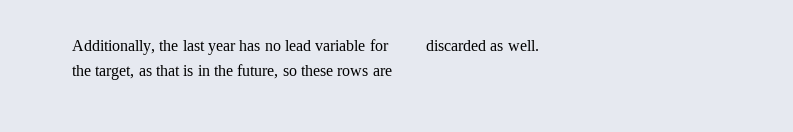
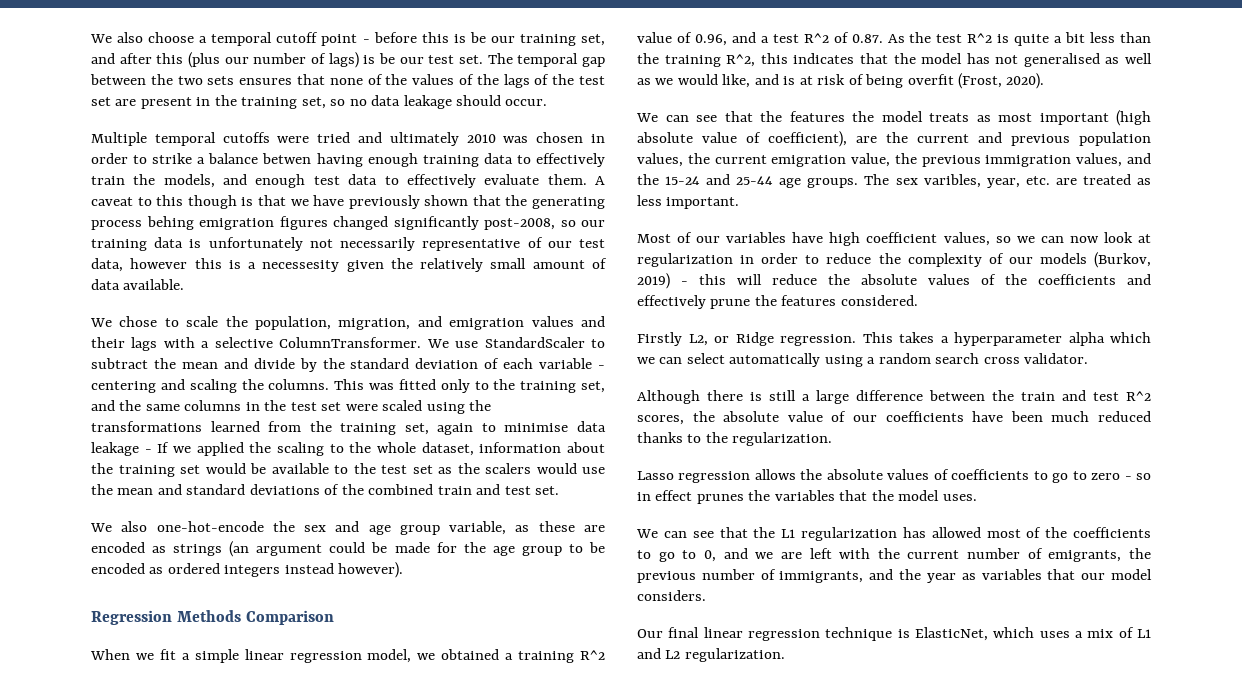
[72,39,389,55] [72,64,392,80] [426,40,539,51] Additionally, the last year has no lead variable for the target, as that is in the future, so these rows are discarded as well. -> [90,32,605,46] [91,52,606,68] [90,74,606,88] [91,95,548,109] [91,132,606,146] [91,153,605,167] [91,174,605,188] [91,195,605,209] [91,216,605,230] [91,237,605,251] [91,258,607,272] [91,279,185,290] [90,316,605,330] [91,337,605,351] [91,358,605,372] [91,379,605,393] [91,400,492,414] [91,421,606,435] [91,442,605,456] [91,463,605,477] [91,484,560,495] [90,521,605,535] [91,541,606,557] [91,562,404,578] [91,610,334,625] [90,649,606,663] [637,32,1152,46] [637,53,1152,67] [637,73,1045,89] [636,110,1151,126] [637,131,1151,147] [637,153,1151,167] [637,174,1152,188] [637,195,740,209] [637,232,1152,246] [637,252,1151,268] [637,273,1151,289] [637,295,918,309] [637,332,1151,346] [637,353,1089,367] [637,390,1151,404] [637,411,1151,425] [637,432,833,446] [637,469,1151,483] [637,490,977,504] [636,527,1151,541] [637,548,1151,562] [637,569,1152,583] [637,590,706,601] [637,627,1151,641] [637,648,785,662] We also choose a temporal cutoff point - before this is be our training set, and after this (plus our number of lags) is be our test set. The temporal gap between the two sets ensures that none of the values of the lags of the test set are present in the training set, so no data leakage should occur. // Multiple temporal cutoffs were tried and ultimately 2010 was chosen in order to strike a balance betwen having enough training data to effectively train the models, and enough test data to effectively evaluate them. A caveat to this though is that we have previously shown that the generating process behing emigration figures changed significantly post-2008, so our training data is unfortunately not necessarily representative of our test data, however this is a necessesity given the relatively small amount of data available. // We chose to scale the population, migration, and emigration values and their lags with a selective ColumnTransformer. We use StandardScaler to subtract the mean and divide by the standard deviation of each variable - centering and scaling the columns. This was fitted only to the training set, and the same columns in the test set were scaled using the transformations learned from the training set, again to minimise data leakage - If we applied the scaling to the whole dataset, information about the training set would be available to the test set as the scalers would use the mean and standard deviations of the combined train and test set. // We also one-hot-encode the sex and age group variable, as these are encoded as strings (an argument could be made for the age group to be encoded as ordered integers instead however). // Regression Methods Comparison // When we fit a simple linear regression model, we obtained a training R^2 value of 0.96, and a test R^2 of 0.87. As the test R^2 is quite a bit less than the training R^2, this indicates that the model has not generalised as well as we would like, and is at risk of being overfit (Frost, 2020). // We can see that the features the model treats as most important (high absolute value of coefficient), are the current and previous population values, the current emigration value, the previous immigration values, and the 15-24 and 25-44 age groups. The sex varibles, year, etc. are treated as less important. // Most of our variables have high coefficient values, so we can now look at regularization in order to reduce the complexity of our models (Burkov, 2019) - this will reduce the absolute values of the coefficients and effectively prune the features considered. // Firstly L2, or Ridge regression. This takes a hyperparameter alpha which we can select automatically using a random search cross validator. // Although there is still a large difference between the train and test R^2 scores, the absolute value of our coefficients have been much reduced thanks to the regularization. // Lasso regression allows the absolute values of coefficients to go to zero - so in effect prunes the variables that the model uses. // We can see that the L1 regularization has allowed most of the coefficients to go to 0, and we are left with the current number of emigrants, the previous number of immigrants, and the year as variables that our model considers. // Our final linear regression technique is ElasticNet, which uses a mix of L1 and L2 regularization.

